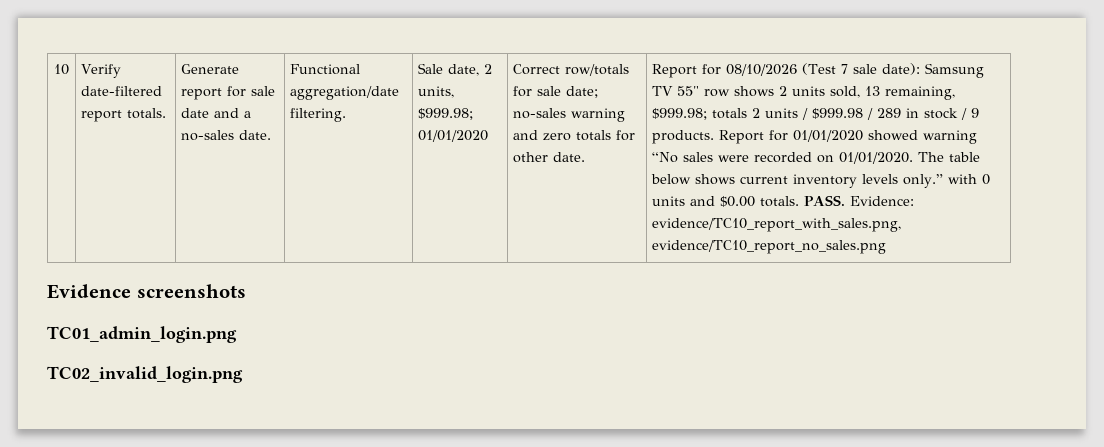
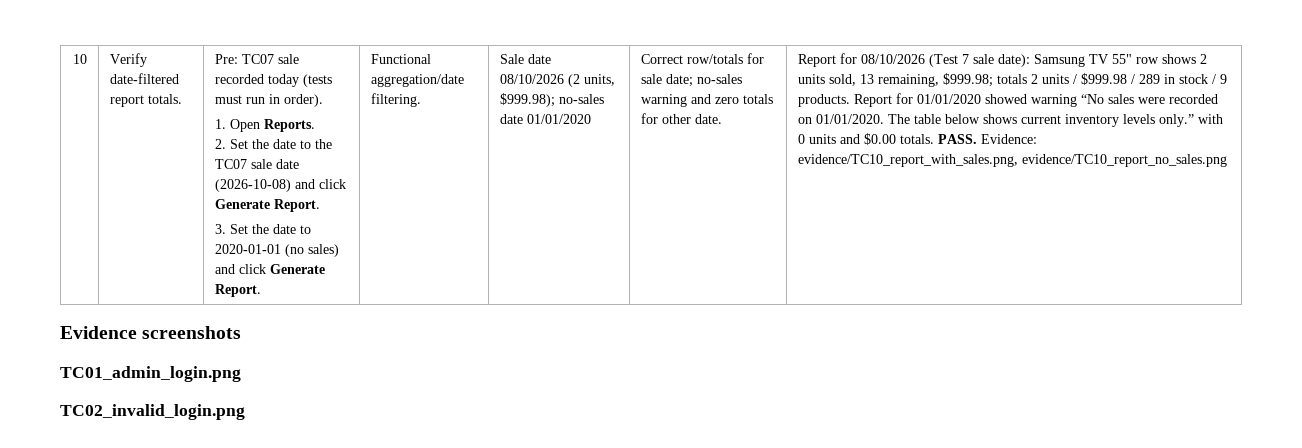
[181,64,240,74] [181,86,276,100] [181,108,252,118] [181,130,272,141] [290,64,361,75] [290,86,400,100] [290,108,347,122] [418,63,493,76] [418,86,455,98] [418,108,474,120] Generate report for sale date and a no-sales date. | Functional aggregation/date filtering. | Sale date, 2 units, $999.98; -> [214,54,299,64] [214,74,332,87] [214,94,323,107] [214,119,315,132] [214,139,332,149] [214,159,299,169] [214,179,346,192] [214,199,320,212] [214,224,311,234] [214,244,339,257] [214,264,325,274] [214,284,261,297] [370,54,431,64] [370,74,464,87] [370,93,421,107] [499,54,551,64] [499,74,615,87] [499,93,604,107] [499,114,523,124] Pre: TC07 sale recorded today (tests must run in order). // 1. Open Reports. // 2. Set the date to the TC07 sale date (2026-10-08) and click Generate Report. // 3. Set the date to 2020-01-01 (no sales) and click Generate Report. | Functional aggregation/date filtering. | Sale date 08/10/2026 (2 units, $999.98); no-sales date

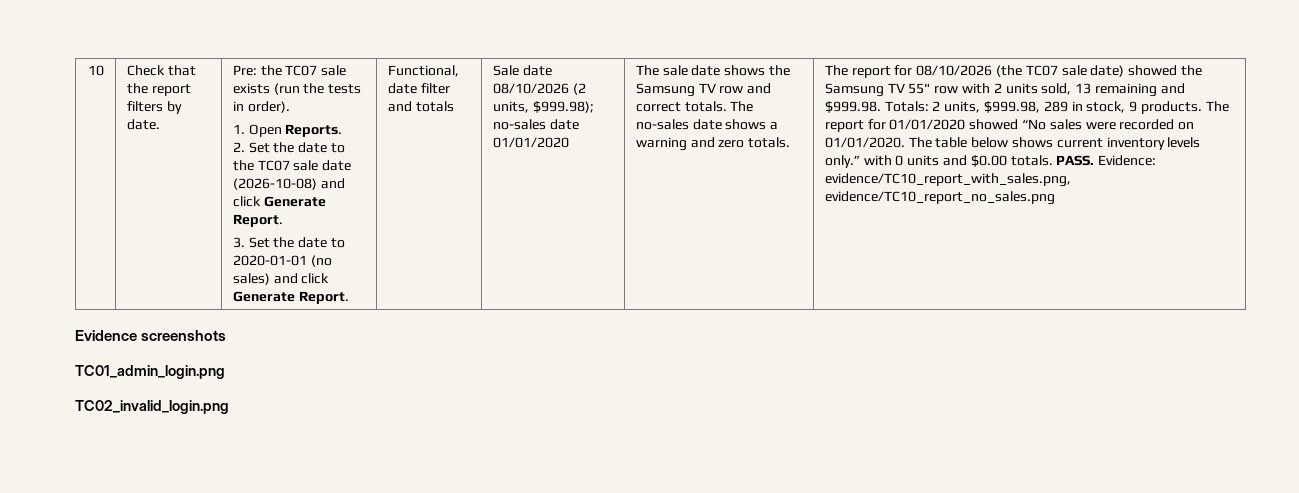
[109,53,147,67] [109,73,179,84] [109,94,182,107] Verify date-filtered report totals. -> [126,65,196,76] [126,83,191,96] [126,101,182,114] [126,119,160,130] Check that the report filters by date.
[241,54,299,64] [214,74,332,87] [214,95,265,104] TC07 sale recorded today (tests must run -> [260,65,347,76] [232,83,362,95] the TC07 sale exists (run the tests
[370,54,431,64] [370,74,464,87] [370,93,421,107] Functional aggregation/date filtering. -> [387,65,459,77] [387,83,450,94] [387,101,454,112] Functional, date filter and totals
[640,53,764,64] [640,74,742,87] [640,94,773,107] [640,113,722,124] [797,53,1030,67] Correct row/totals for sale date; no-sales warning and zero totals for other date. | Report for 08/10/2026 (Test 7 sale date): -> [635,65,790,76] [635,83,772,97] [635,101,754,112] [635,119,779,130] [635,137,791,151] [824,65,1202,78] The sale date shows the Samsung TV row and correct totals. The no-sales date shows a warning and zero totals. | The report for 08/10/2026 (the TC07 sale date) showed the
[1161,54,1196,64] shows -> [961,83,990,94] with
[877,73,1227,87] [797,94,892,107] remaining, $999.98; totals 2 units / $999.98 / 289 in stock / 9 products. Report -> [1094,83,1185,97] [824,101,1229,114] [824,120,864,132] remaining and $999.98. Totals: 2 units, $999.98, 289 in stock, 9 products. The report
[1030,94,1077,107] warning -> (1019, 124) none

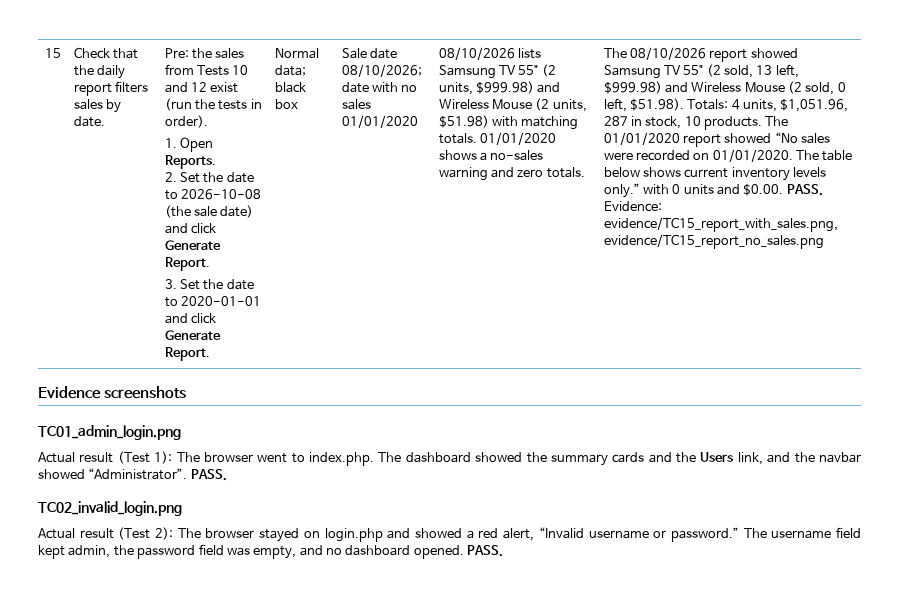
[87,65,104,76] 10 -> [45,48,61,58] 15
(148, 88) none -> [96,65,125,79] daily
(163, 106) none -> [73,99,103,110] sales
[285,65,347,76] [232,83,270,94] TC07 sale exists -> [215,48,245,59] [164,64,249,76] [164,82,239,93] sales from Tests 10 and 12 exist
[232,160,352,171] [232,178,317,190] the TC07 sale date (2026-10-08) -> [180,189,261,200] [164,205,254,218] 2026-10-08 (the sale date)
[310,255,332,267] [232,273,270,285] (no sales) -> (261, 301) none
[387,65,459,77] [387,83,450,94] [387,101,454,112] [492,65,552,76] [492,83,586,95] [492,101,594,113] [492,119,579,130] [492,137,569,148] [635,65,790,76] [635,83,772,97] [635,101,754,112] [635,119,722,130] Functional, date filter and totals | Sale date 08/10/2026 (2 units, $999.98); no-sales date 01/01/2020 | The sale date shows the Samsung TV row and correct totals. The no-sales date -> [274,48,319,59] [274,65,306,76] [274,82,306,93] [274,99,298,109] [341,48,397,59] [341,64,422,77] [341,82,418,93] [341,99,371,110] [341,115,418,128] [438,47,541,60] [438,64,556,79] [438,81,561,95] [438,98,587,112] [438,115,579,130] [438,132,556,145] Normal data; black box | Sale date 08/10/2026; date with no sales 01/01/2020 | 08/10/2026 lists Samsung TV 55" (2 units, $999.98) and Wireless Mouse (2 units, $51.98) with matching totals. 01/01/2020
(779, 126) none -> [490,150,544,161] no-sales
[851,65,1202,78] [824,83,1185,97] [824,101,1068,113] report for 08/10/2026 (the TC07 sale date) showed the Samsung TV 55" row with 2 units sold, 13 remaining and $999.98. Totals: 2 units, $999.98, 289 -> [629,47,798,62] [603,64,799,79] [603,81,846,95] [603,98,849,112] [603,116,628,126] 08/10/2026 report showed Samsung TV 55" (2 sold, 13 left, $999.98) and Wireless Mouse (2 sold, 0 left, $51.98). Totals: 4 units, $1,051.96, 287
[1129,101,1138,112] 9 -> [684,116,701,126] 10
[824,119,966,132] report for 01/01/2020 -> [603,132,721,147] 01/01/2020 report
[970,155,1157,167] [824,173,1071,187] [824,191,1055,205] [75,330,227,341] [75,365,225,379] [75,400,229,414] $0.00 totals. PASS. Evidence: evidence/TC10_report_with_sales.png, evidence/TC10_report_no_sales.png // Evidence screenshots // TC01_admin_login.png // TC02_invalid_login.png -> [743,183,823,196] [603,201,662,212] [603,217,838,232] [603,234,824,249] [38,386,186,399] [38,425,181,440] [38,451,862,466] [38,468,227,481] [38,501,182,516] [38,527,861,542] [38,544,504,559] $0.00. PASS. Evidence: evidence/TC15_report_with_sales.png, evidence/TC15_report_no_sales.png // Evidence screenshots // TC01_admin_login.png // Actual result (Test 1): The browser went to index.php. The dashboard showed the summary cards and the Users link, and the navbar showed “Administrator”. PASS. // TC02_invalid_login.png // Actual result (Test 2): The browser stayed on login.php and showed a red alert, “Invalid username or password.” The username field kept admin, the password field was empty, and no dashboard opened. PASS.

